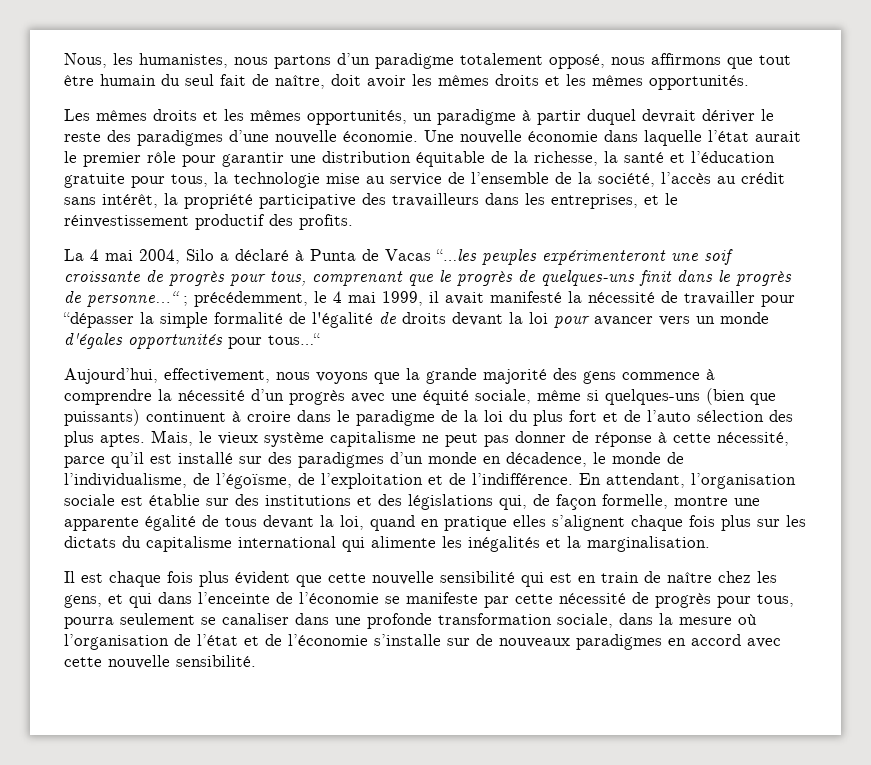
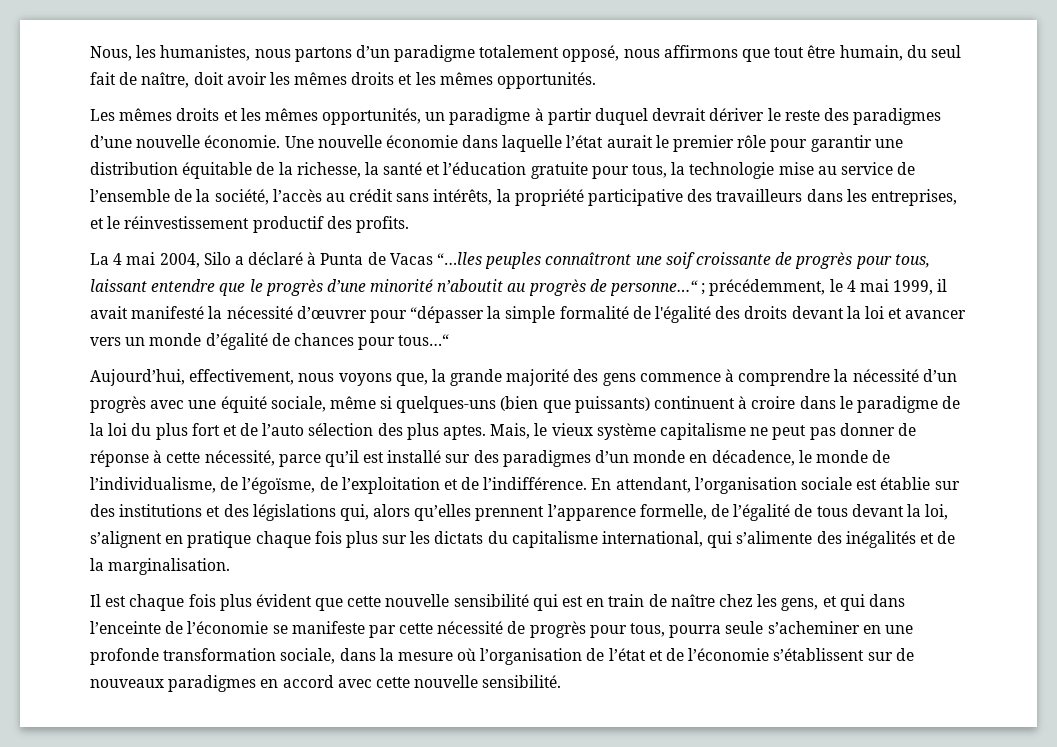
[100,74,156,86] humain -> [839,45,903,61] humain,
[102,194,158,208] intérêt, -> [433,189,493,205] intérêts,
[436,249,666,265] “…les peuples expérimenteront -> [437,252,632,269] “…lles peuples connaîtront
[312,271,403,286] comprenant -> [90,279,216,292] laissant entendre
[518,270,730,286] de quelques-uns finit dans le -> [326,279,527,292] d’une minorité n’aboutit au
[661,291,755,305] de travailler -> [296,306,367,319] d’œuvrer
[379,312,396,324] de -> [715,306,741,319] des
[554,316,590,328] pour -> [888,308,903,319] et
[64,333,223,349] d'égales opportunités -> [205,333,354,350] d’égalité de chances
[374,372,400,384] que -> [395,373,428,386] que,
[533,494,760,510] [64,515,196,531] de façon formelle, montre une apparente égalité -> [373,504,791,521] alors qu’elles prennent l’apparence formelle, de l’égalité
[370,515,415,531] quand -> [90,531,162,548] s’alignent
[513,515,625,531] elles s’alignent -> (252, 539) none
[238,536,462,552] international qui alimente les -> [602,531,842,548] international, qui s’alimente des
(561, 543) none -> [937,531,956,544] de
[120,613,329,625] seulement se canaliser dans -> [725,621,881,634] seule s’acheminer en
[374,634,441,646] s’installe -> [773,648,865,661] s’établissent

